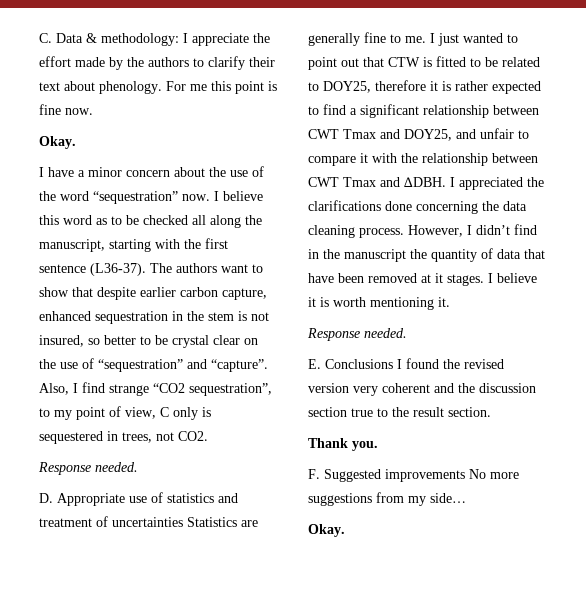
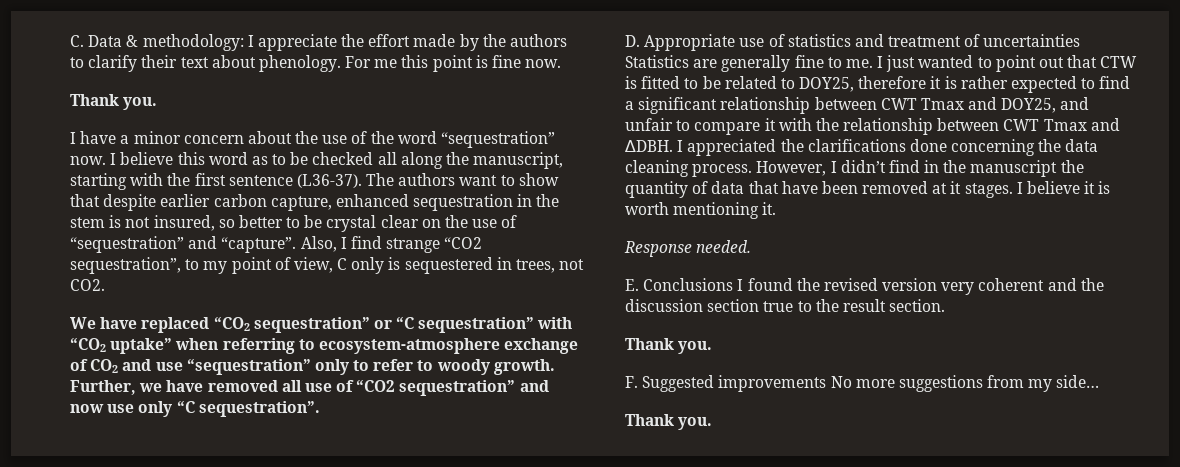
[39,136,76,149] Okay. -> [70,94,158,110] Thank you.
[38,462,138,475] Response needed. -> [70,317,573,333] [70,338,579,354] [70,359,555,375] [70,380,549,396] [70,401,320,417] We have replaced “CO2 sequestration” or “C sequestration” with “CO2 uptake” when referring to ecosystem-atmosphere exchange of CO2 and use “sequestration” only to refer to woody growth. Further, we have removed all use of “CO2 sequestration” and now use only “C sequestration”.
[308,524,345,537] Okay. -> [625,414,713,430] Thank you.

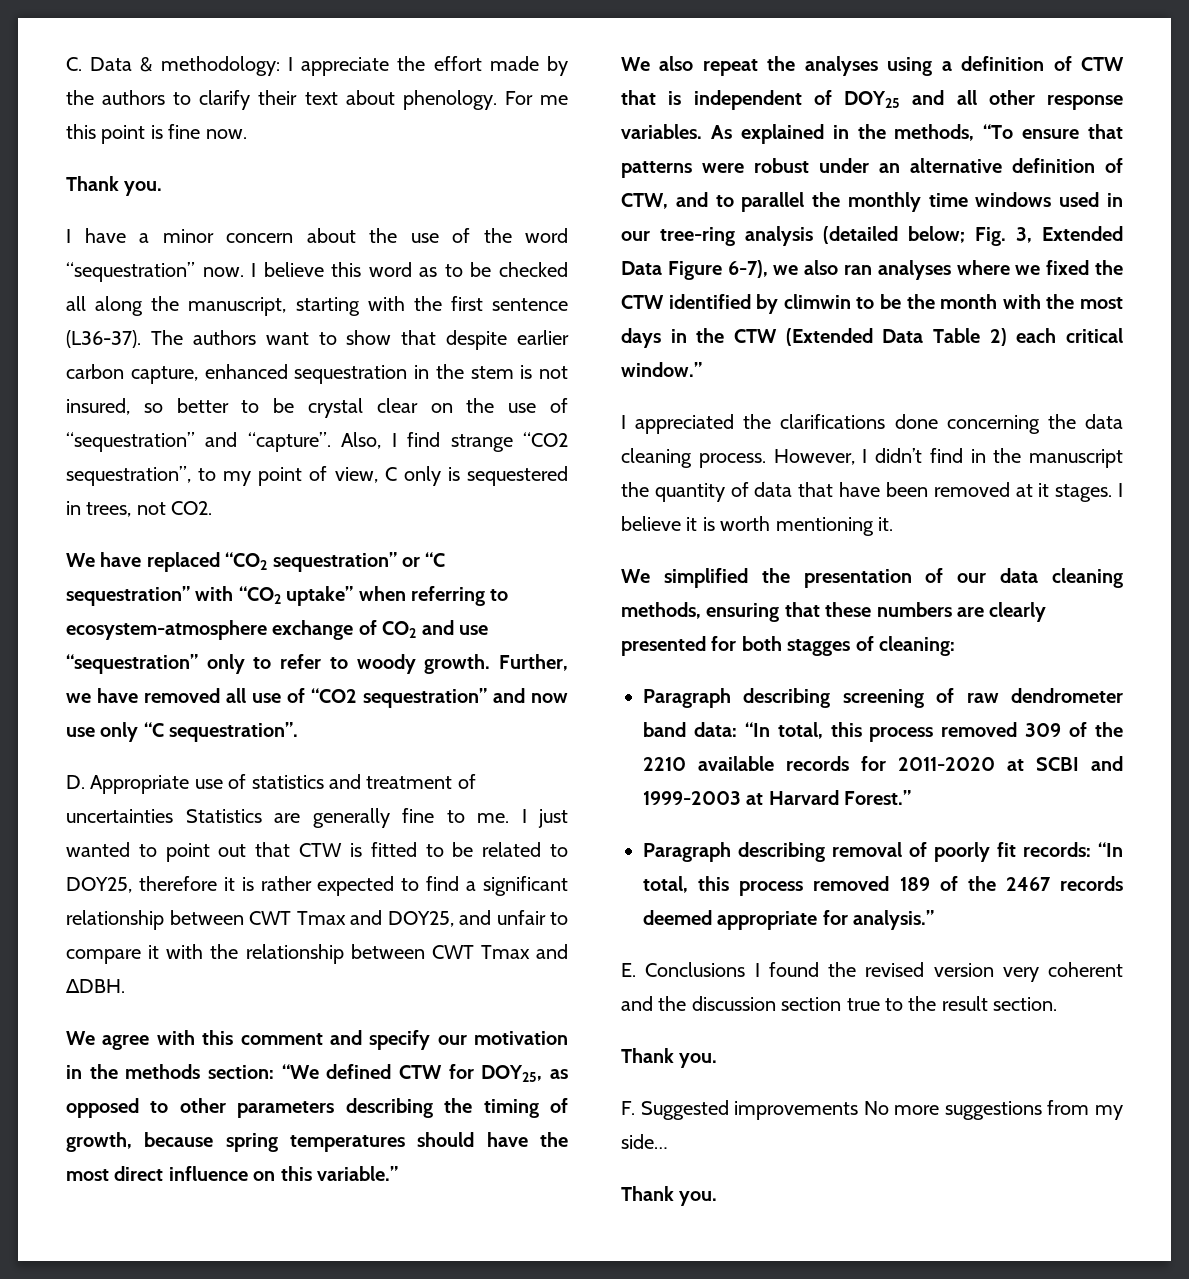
(673, 146) none -> [66,1030,568,1050] [66,1064,568,1082] [66,1098,568,1118] [66,1132,568,1152] [66,1166,398,1181] [621,56,1124,76] [621,90,1123,110] [621,124,1123,144] [621,158,1123,178] [621,192,1123,212] [621,226,1123,246] [621,260,1123,280] [621,294,1123,314] [621,328,1123,348] [621,362,702,377] // We agree with this comment and specify our motivation in the methods section: “We defined CTW for DOY25, as opposed to other parameters describing the timing of growth, because spring temperatures should have the most direct influence on this variable.” // We also repeat the analyses using a definition of CTW that is independent of DOY25 and all other response variables. As explained in the methods, “To ensure that patterns were robust under an alternative definition of CTW, and to parallel the monthly time windows used in our tree-ring analysis (detailed below; Fig. 3, Extended Data Figure 6-7), we also ran analyses where we fixed the CTW identified by climwin to be the month with the most days in the CTW (Extended Data Table 2) each critical window.” //
[624,240,752,257] Response needed. -> [621,568,1123,588] [621,602,1047,622] [621,636,955,656] [643,688,1123,708] [643,722,1123,742] [643,756,1123,771] [643,790,912,805] [643,842,1123,862] [643,876,1123,896] [643,910,935,930] We simplified the presentation of our data cleaning methods, ensuring that these numbers are clearly presented for both stagges of cleaning: // Paragraph describing screening of raw dendrometer band data: “In total, this process removed 309 of the 2210 available records for 2011-2020 at SCBI and 1999-2003 at Harvard Forest.” // Paragraph describing removal of poorly fit records: “In total, this process removed 189 of the 2467 records deemed appropriate for analysis.”

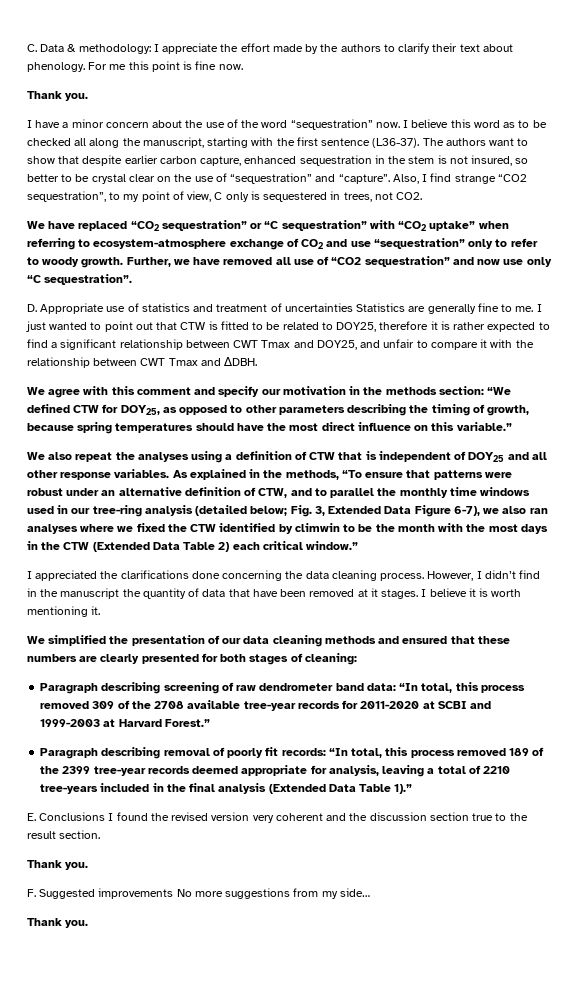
[621,602,780,622] methods, ensuring -> [324,636,448,644] methods and ensured
[787,639,851,656] stagges -> [249,654,289,665] stages
[643,756,774,771] 2210 available -> [154,700,296,711] 2708 available tree-year
[1005,877,1051,891] 2467 -> [62,766,146,776] 2399 tree-year
[853,910,935,930] analysis.” -> [328,765,511,777] [40,783,413,794] analysis, leaving a total of 2210 tree-years included in the final analysis (Extended Data Table 1).”

